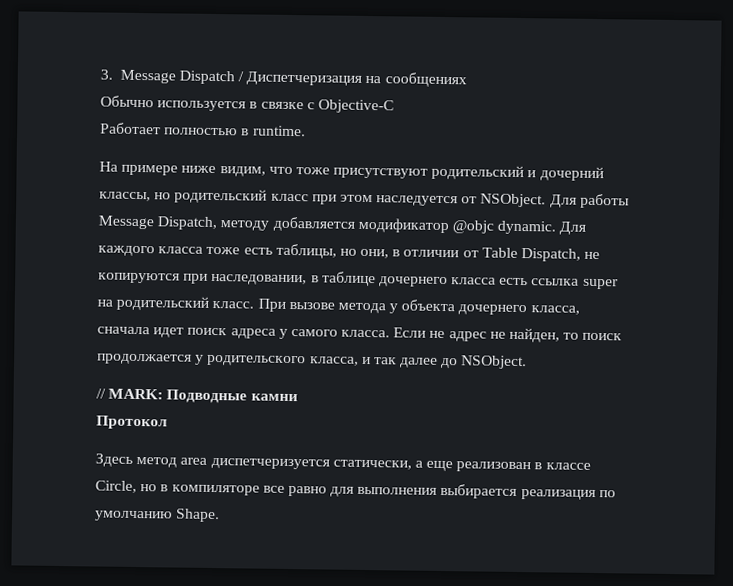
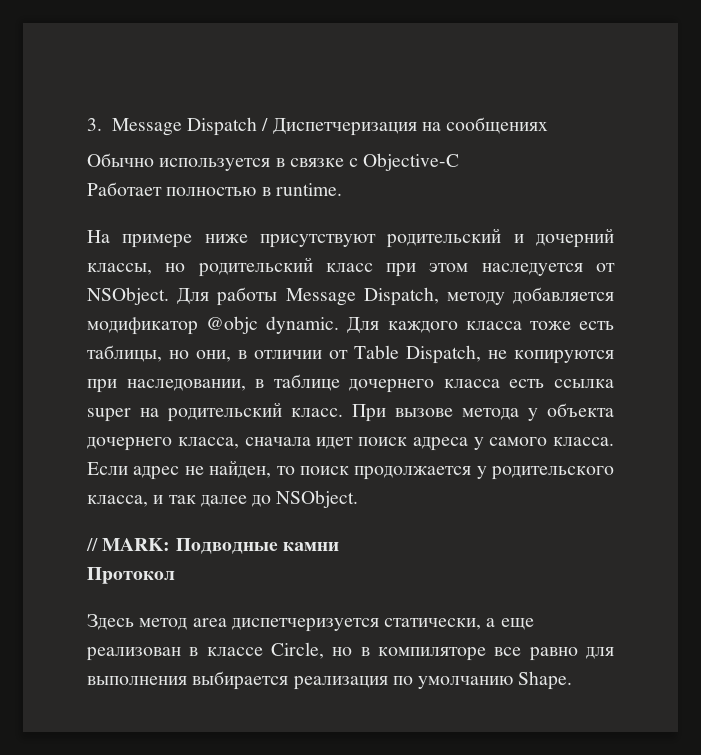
[219,166,330,177] видим, что тоже -> (248, 238) none
[429,330,446,339] не -> (128, 468) none

